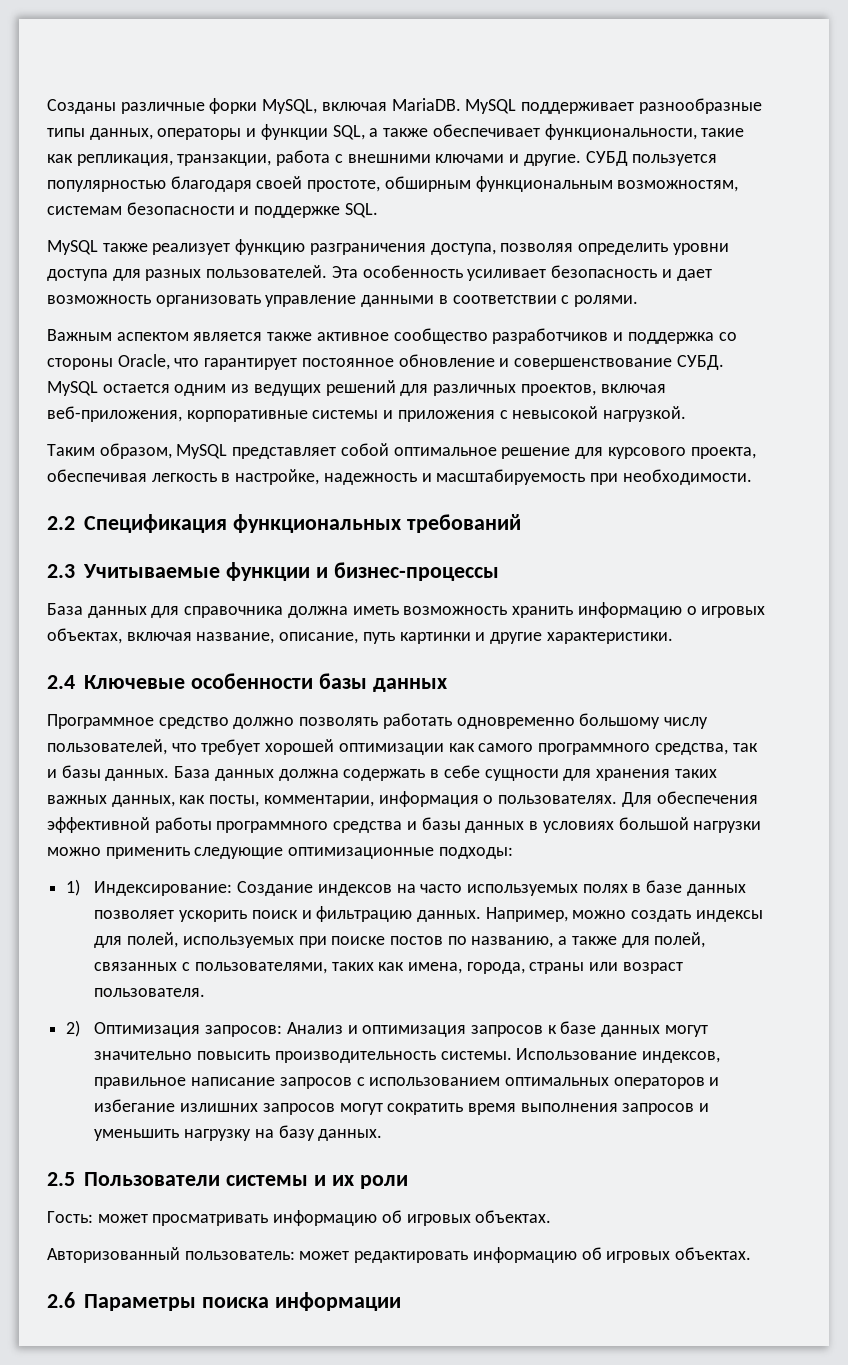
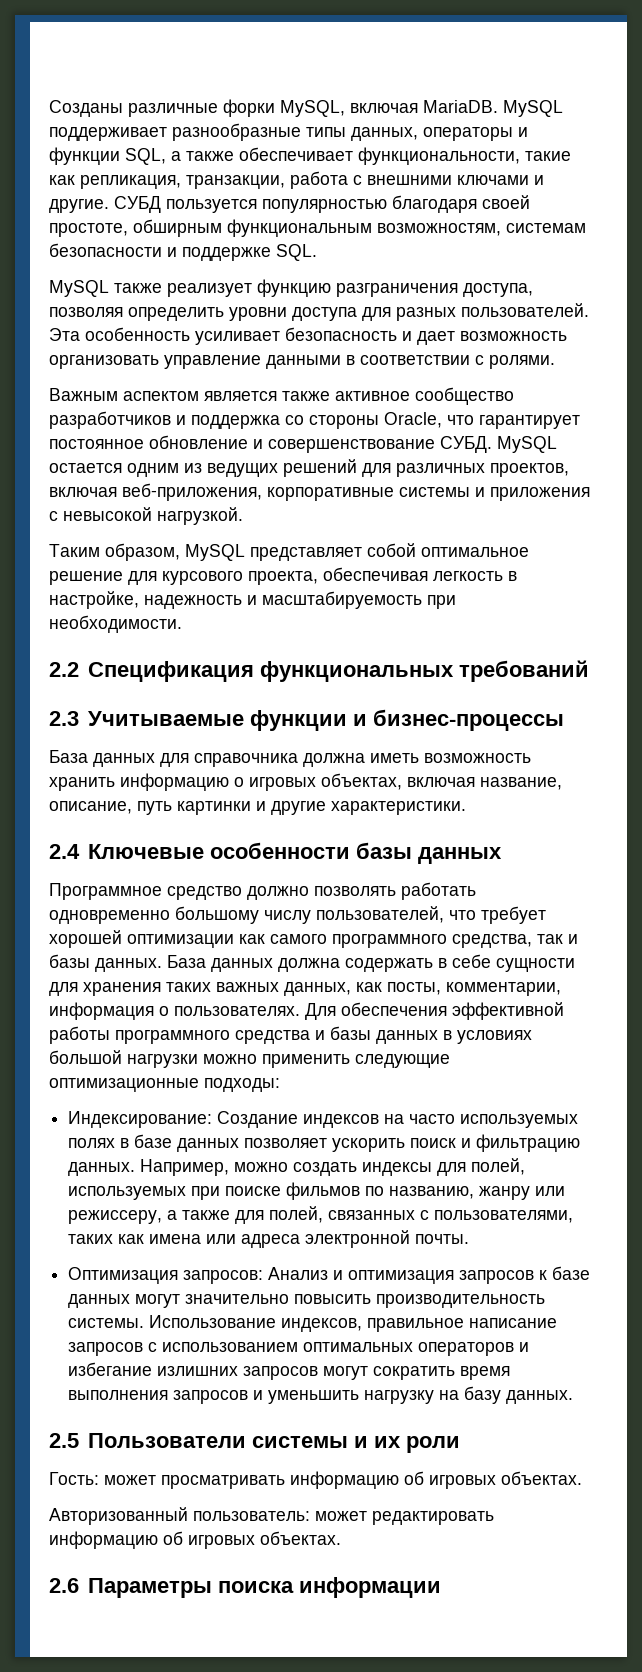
[66,879,81,896] 1) -> (280, 1085) none
[389,936,443,945] постов -> [286,1182,361,1200] фильмов
(554, 942) none -> [479,1186,566,1200] [68,1210,163,1224] жанру или режиссеру,
[407,962,683,974] [94,988,206,997] [66,1020,81,1037] имена, города, страны или возраст пользователя. // 2) -> [149,1230,470,1248] имена или адреса электронной почты. //

